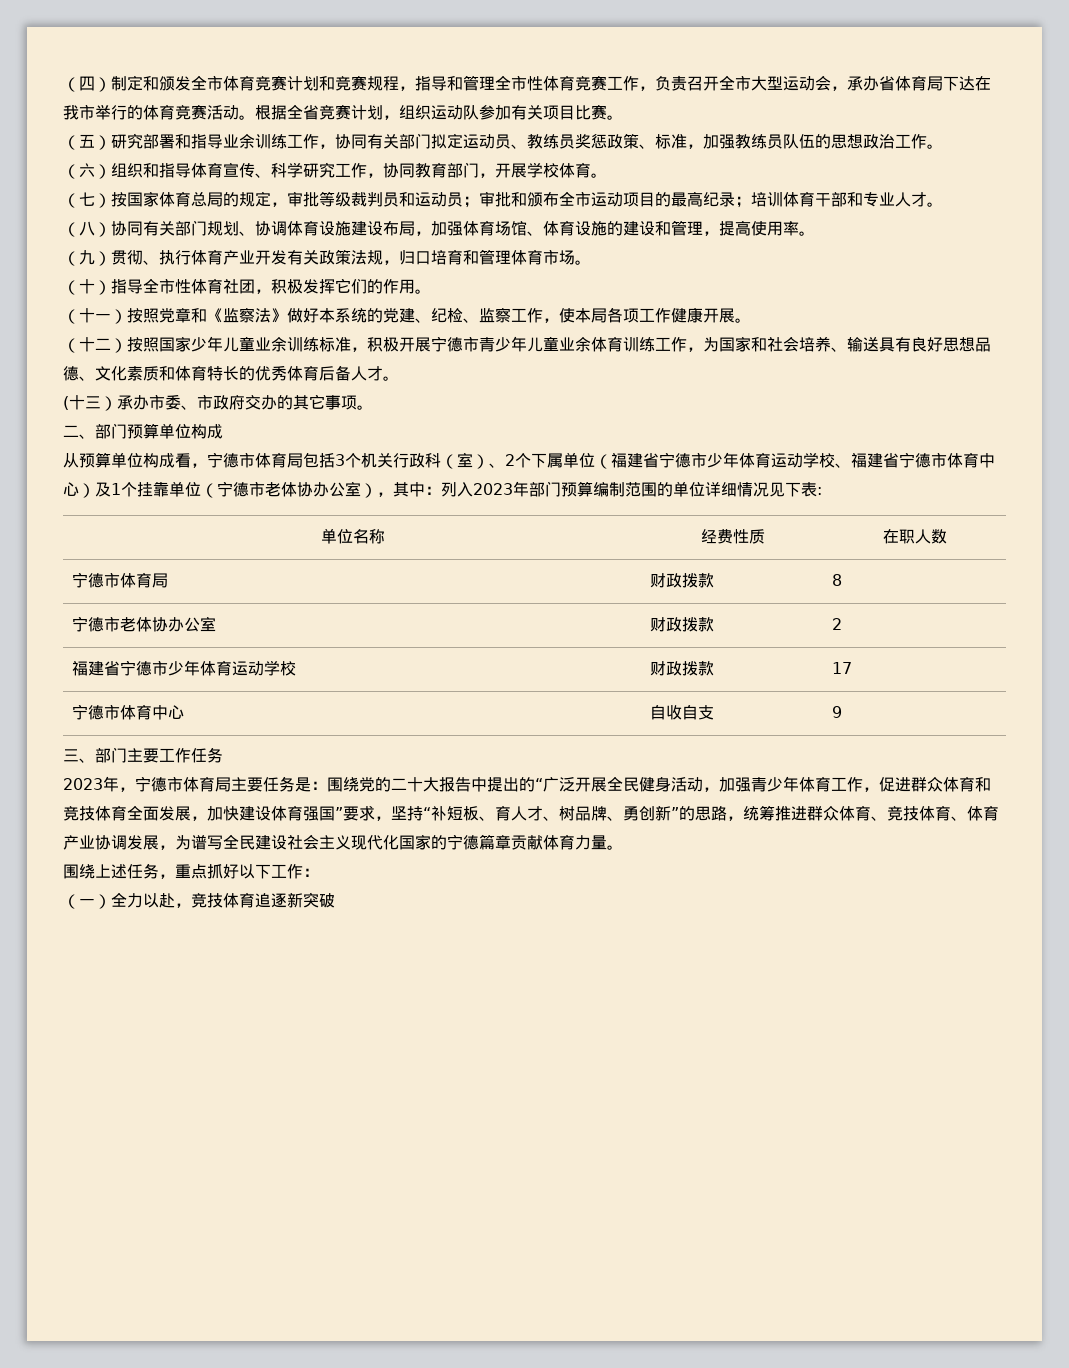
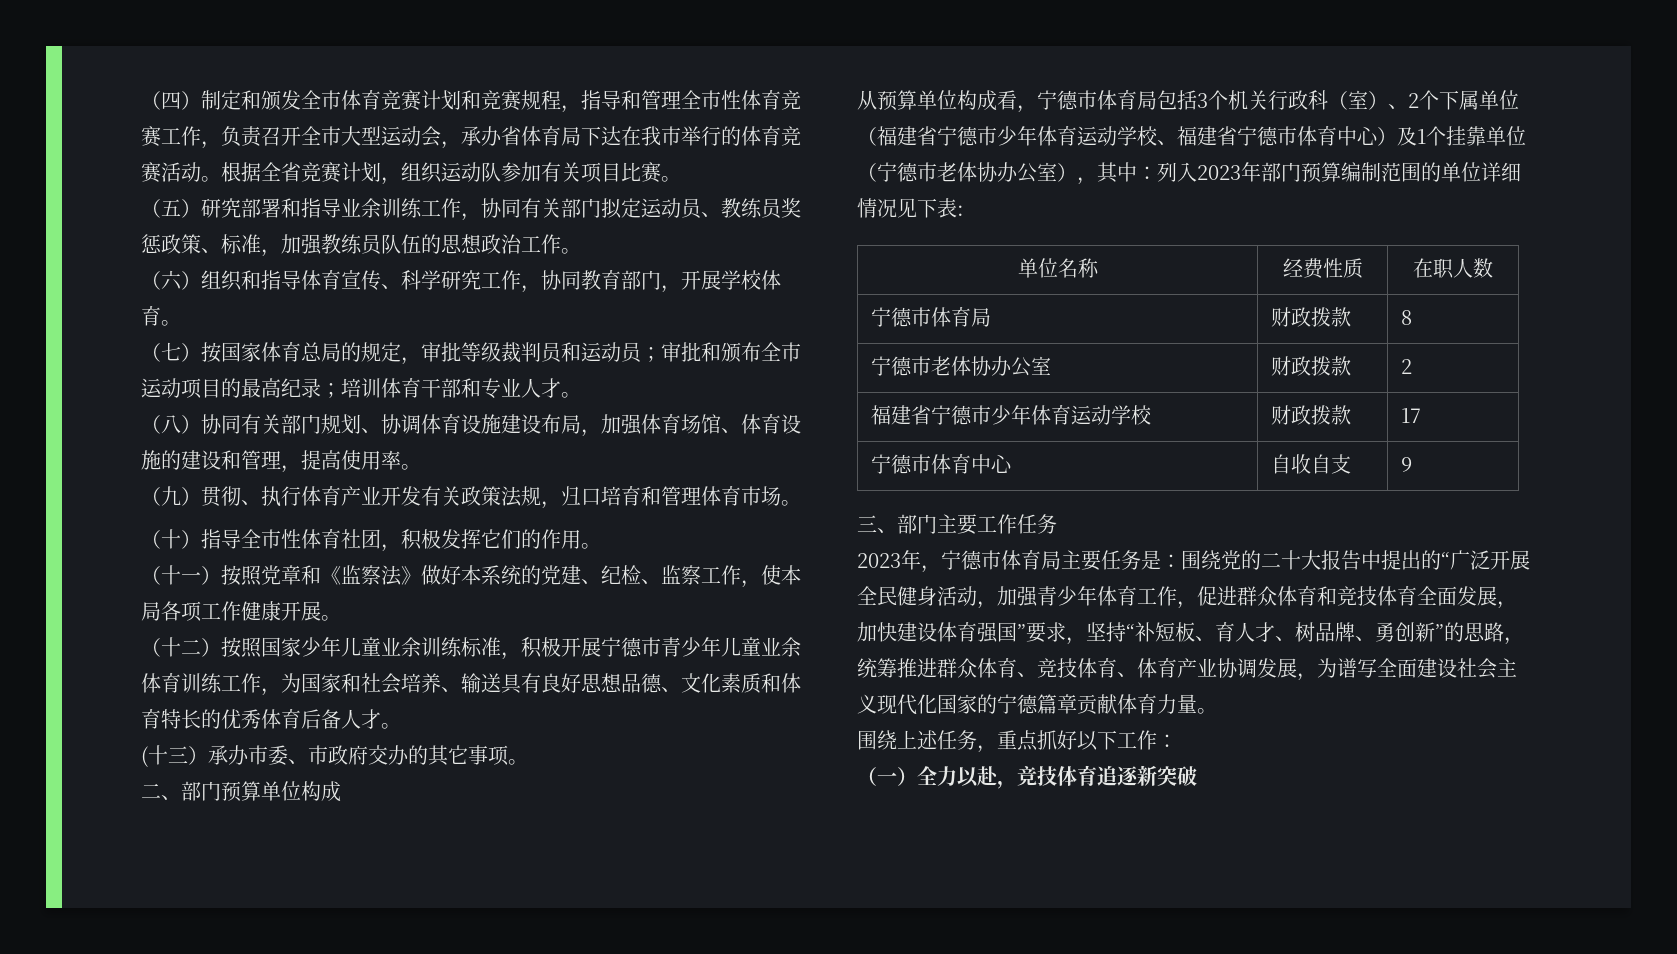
[239,835,255,850] 民 -> [1397,658,1417,678] 面

